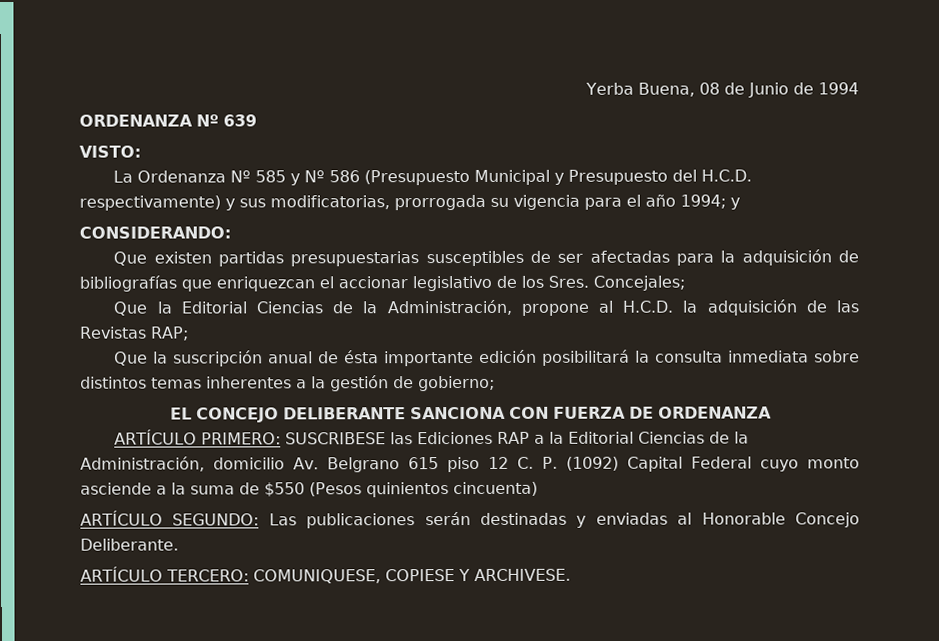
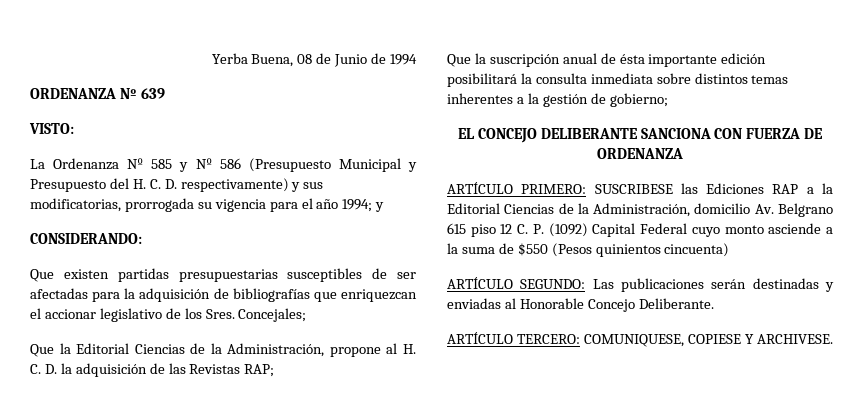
[701,169,753,182] H.C.D. -> [132,179,177,189] H. C. D.
[622,300,674,313] H.C.D. -> [402,344,416,354] [30,364,57,374] H. C. D.

